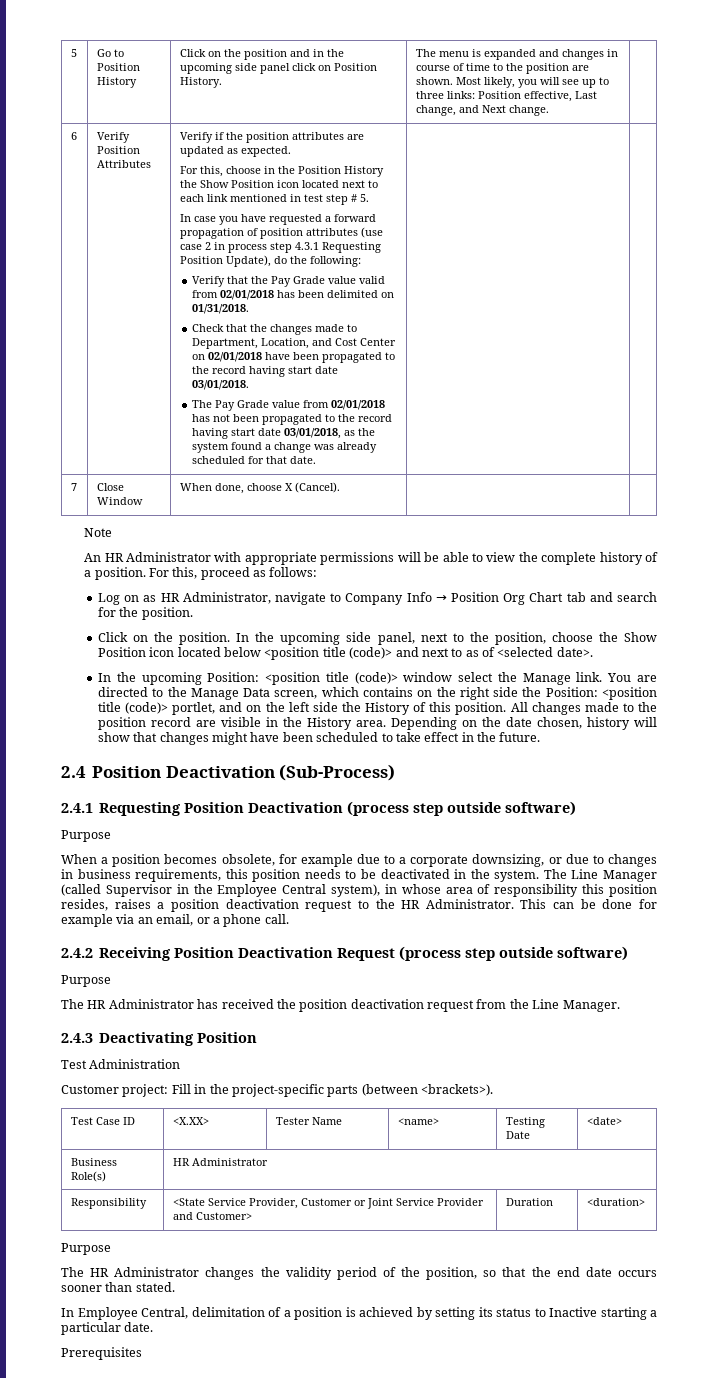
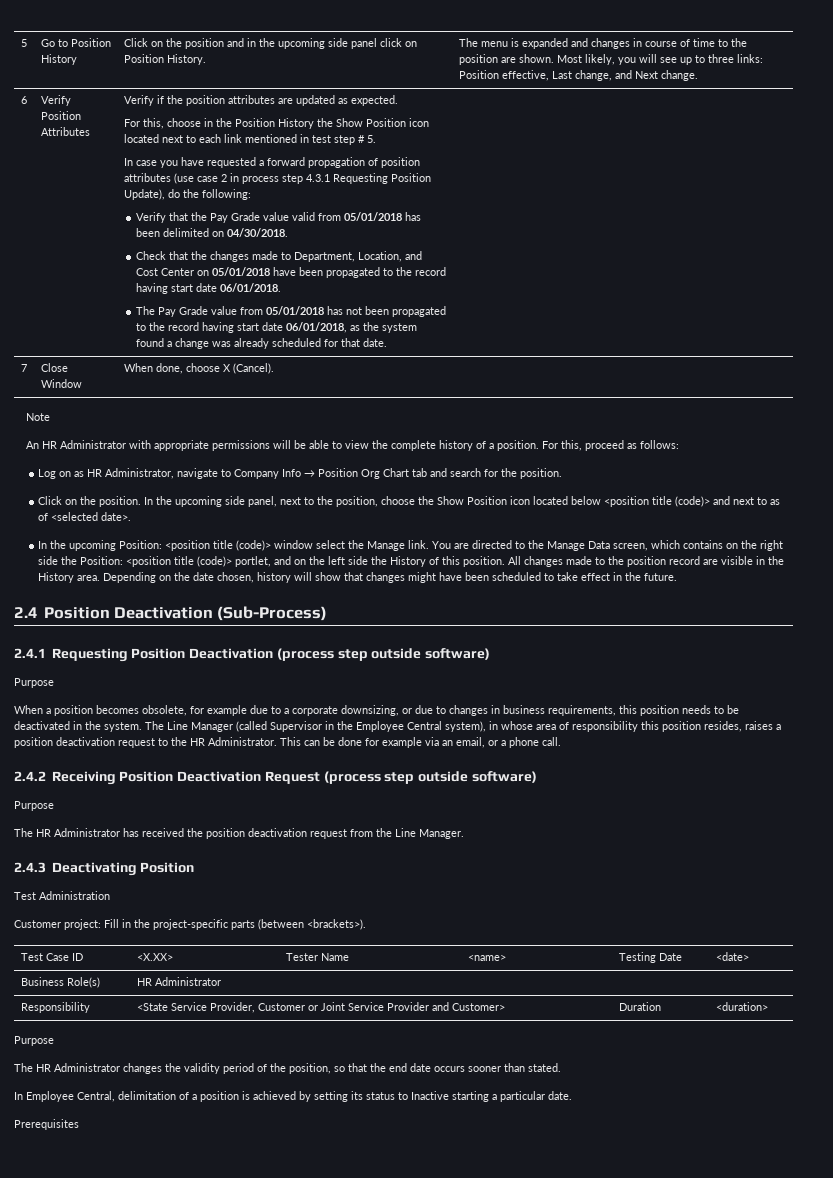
[220,290,275,300] 02/01/2018 -> [343,212,402,221] 05/01/2018
[192,304,250,314] 01/31/2018. -> [226,228,288,237] 04/30/2018.
[208,352,263,362] 02/01/2018 -> [211,267,270,276] 05/01/2018
[192,380,250,390] 03/01/2018. -> [219,283,281,292] 06/01/2018.
[331,400,386,410] 02/01/2018 -> [265,306,324,315] 05/01/2018
[284,428,342,439] 03/01/2018, -> [285,322,347,333] 06/01/2018,

